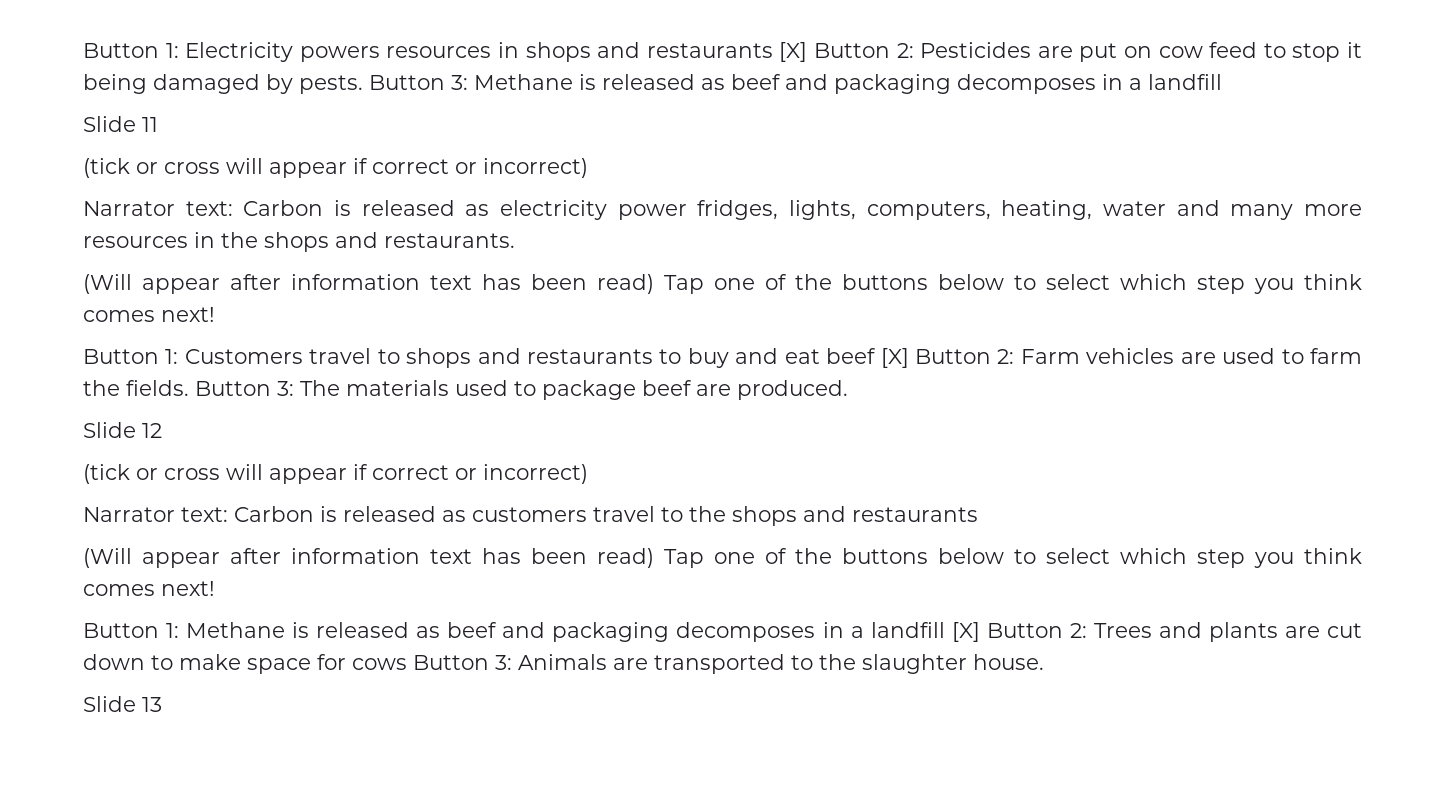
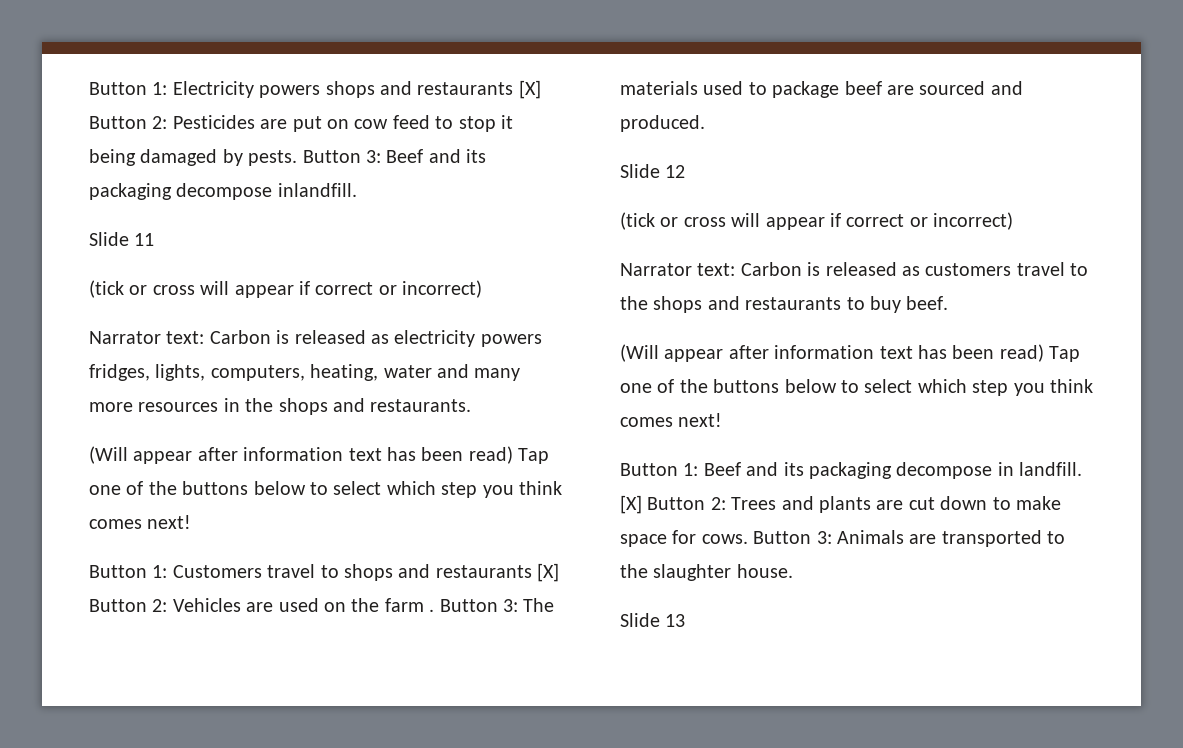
[386,42,519,58] resources in -> (321, 91) none
[474,74,1222,94] Methane is released as beef and packaging decomposes in a landfill -> [386,149,487,163] [89,183,357,200] Beef and its packaging decompose inlandfill.
[617,204,687,220] power -> [480,334,542,347] powers
[659,348,1362,368] [83,380,189,396] to buy and eat beef [X] Button 2: Farm vehicles are used to farm the fields. -> [537,563,560,582] [89,598,435,612] [X] Button 2: Vehicles are used on the farm .
(731, 390) none -> [919,81,1023,95] sourced and
(978, 514) none -> [846,296,949,313] to buy beef.
[186,622,945,642] Methane is released as beef and packaging decomposes in a landfill -> [703,462,1083,479] Beef and its packaging decompose in landfill.
[352,658,407,670] cows -> [701,534,748,544] cows.

